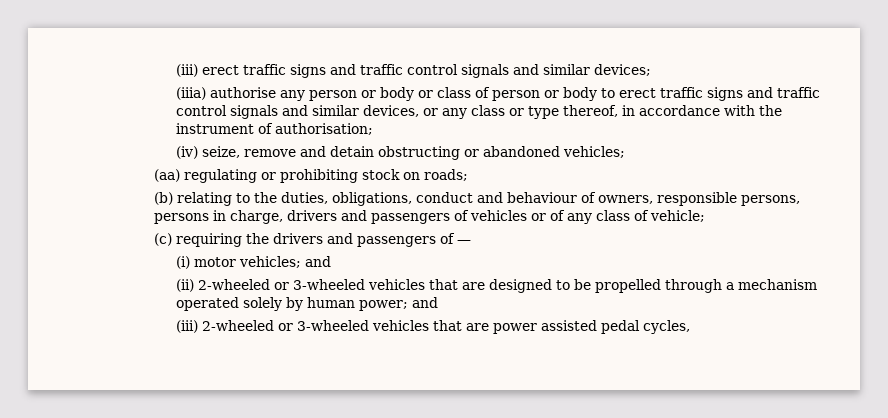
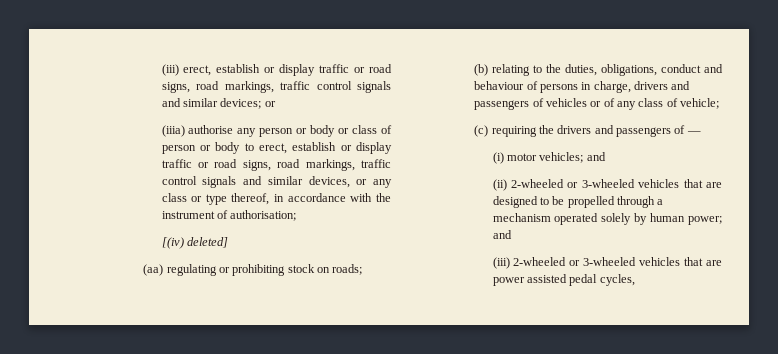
[175,64,356,78] (iii) erect traffic signs and -> [161,64,392,76] [161,81,274,93] (iii) erect, establish or display traffic or road signs, road markings,
(651, 70) none -> [264,101,276,107] or
[618,87,773,101] erect traffic signs and -> [258,142,393,154] [161,159,355,171] erect, establish or display traffic or road signs, road markings,
[175,146,625,160] (iv) seize, remove and detain obstructing or abandoned vehicles; -> [161,237,228,249] [(iv) deleted]
[597,192,800,206] owners, responsible persons, -> (538, 85) none

